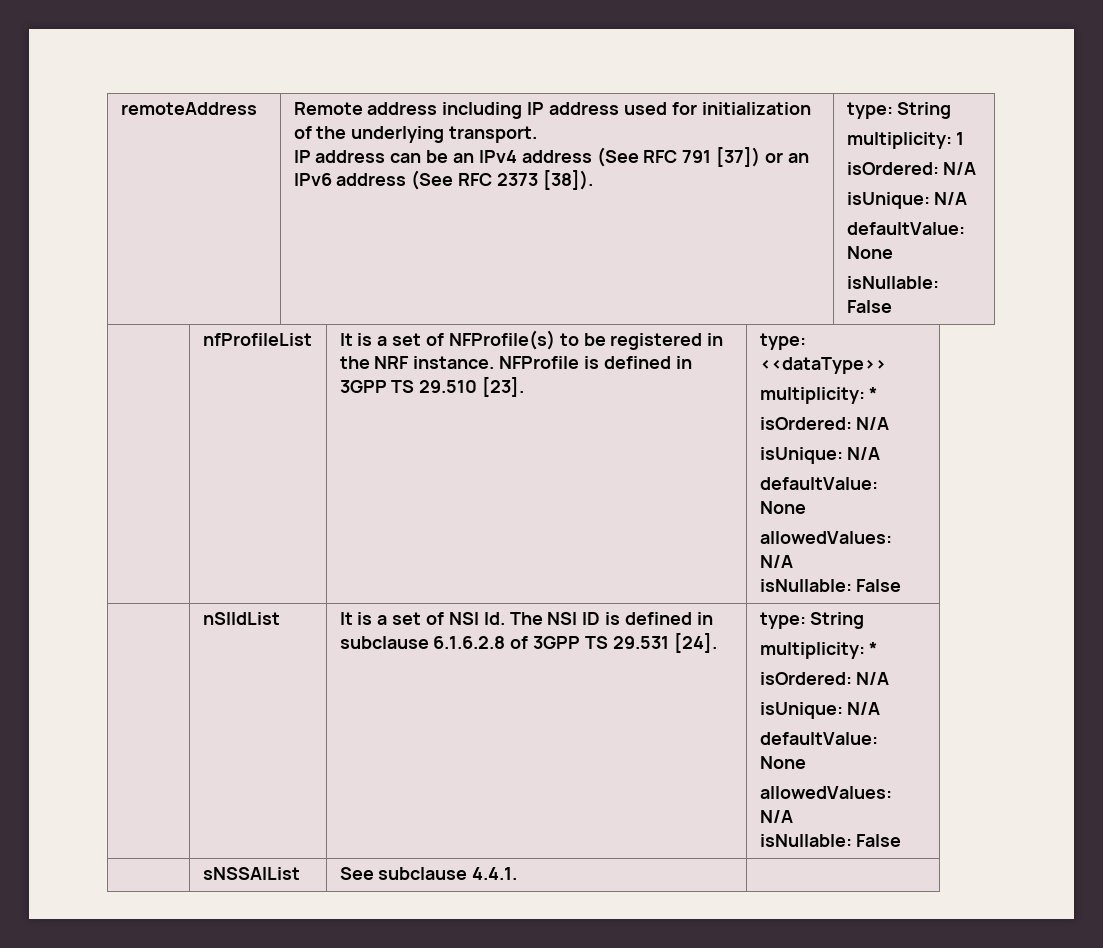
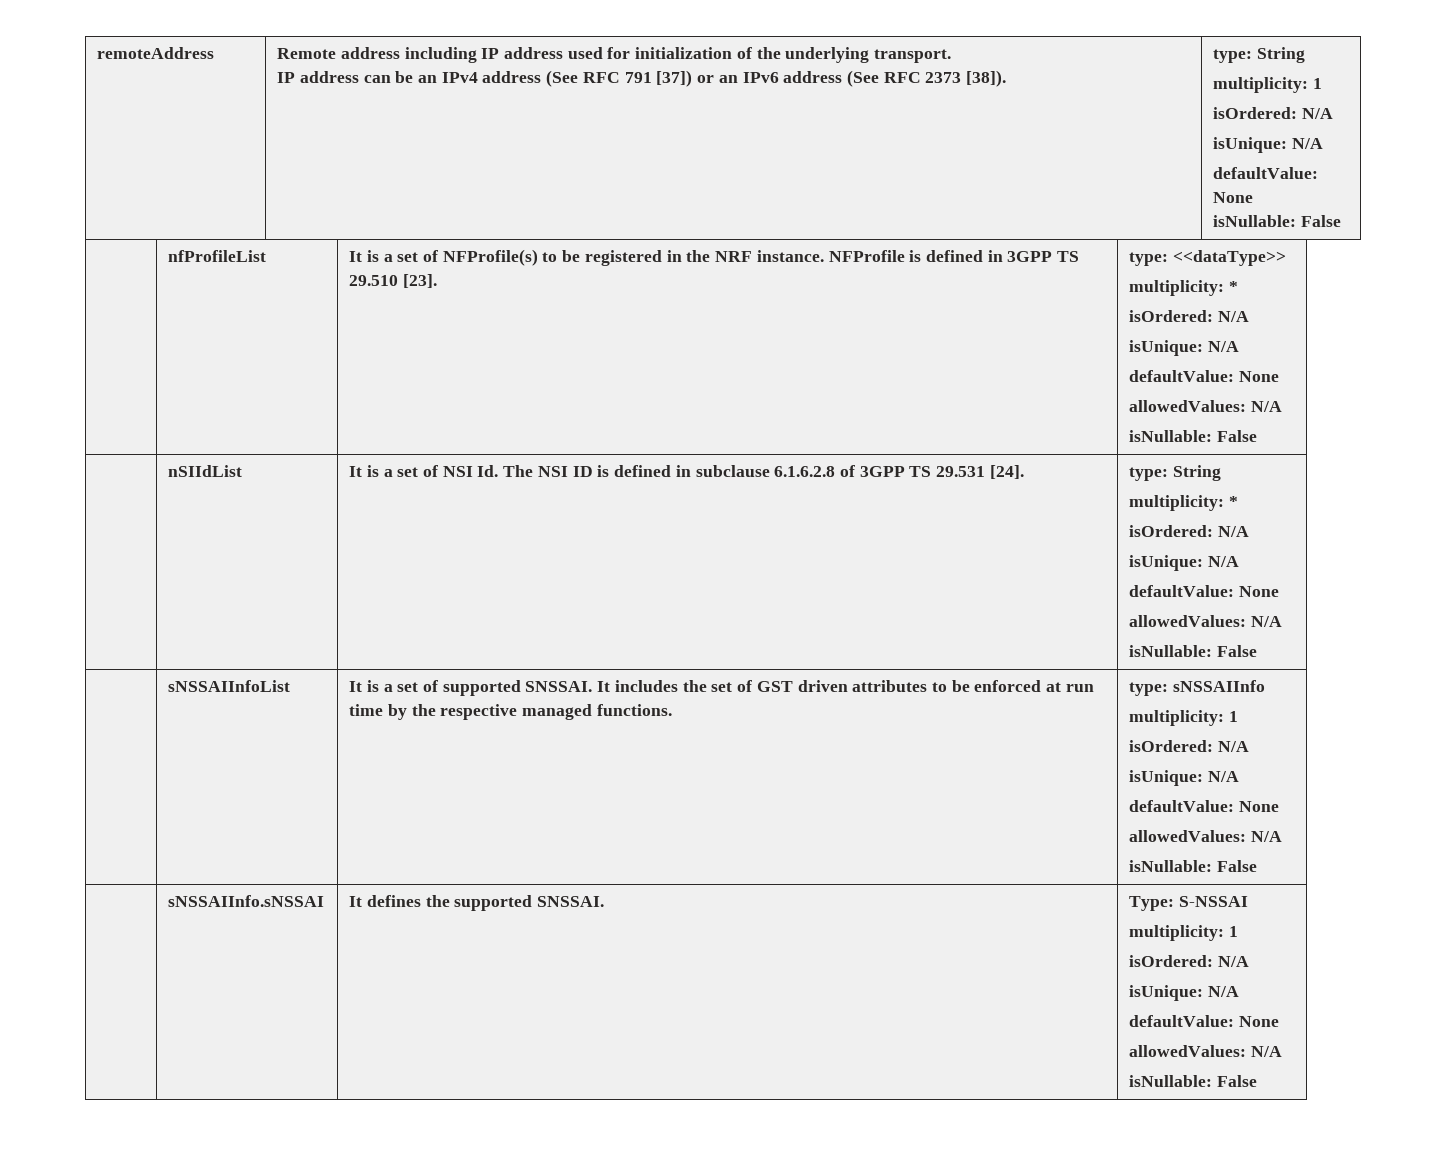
[202,867,300,880] [339,867,518,880] sNSSAIList | See subclause 4.4.1. | -> [168,680,291,692] [349,680,1094,696] [349,704,672,720] [1129,680,1265,696] [1129,710,1238,726] [1129,740,1249,752] [1129,770,1239,786] [1129,800,1279,812] [1129,830,1282,842] [1129,860,1257,872] [168,895,325,907] [349,895,604,911] [1129,896,1248,911] [1129,925,1238,941] [1129,955,1249,967] [1129,985,1239,1001] [1129,1015,1279,1027] [1129,1045,1282,1057] [1129,1075,1257,1087] sNSSAIInfoList | It is a set of supported SNSSAI. It includes the set of GST driven attributes to be enforced at run time by the respective managed functions. | type: sNSSAIInfo // multiplicity: 1 // isOrdered: N/A // isUnique: N/A // defaultValue: None // allowedValues: N/A // isNullable: False // | sNSSAIInfo.sNSSAI | It defines the supported SNSSAI. | Type: S-NSSAI // multiplicity: 1 // isOrdered: N/A // isUnique: N/A // defaultValue: None // allowedValues: N/A // isNullable: False

